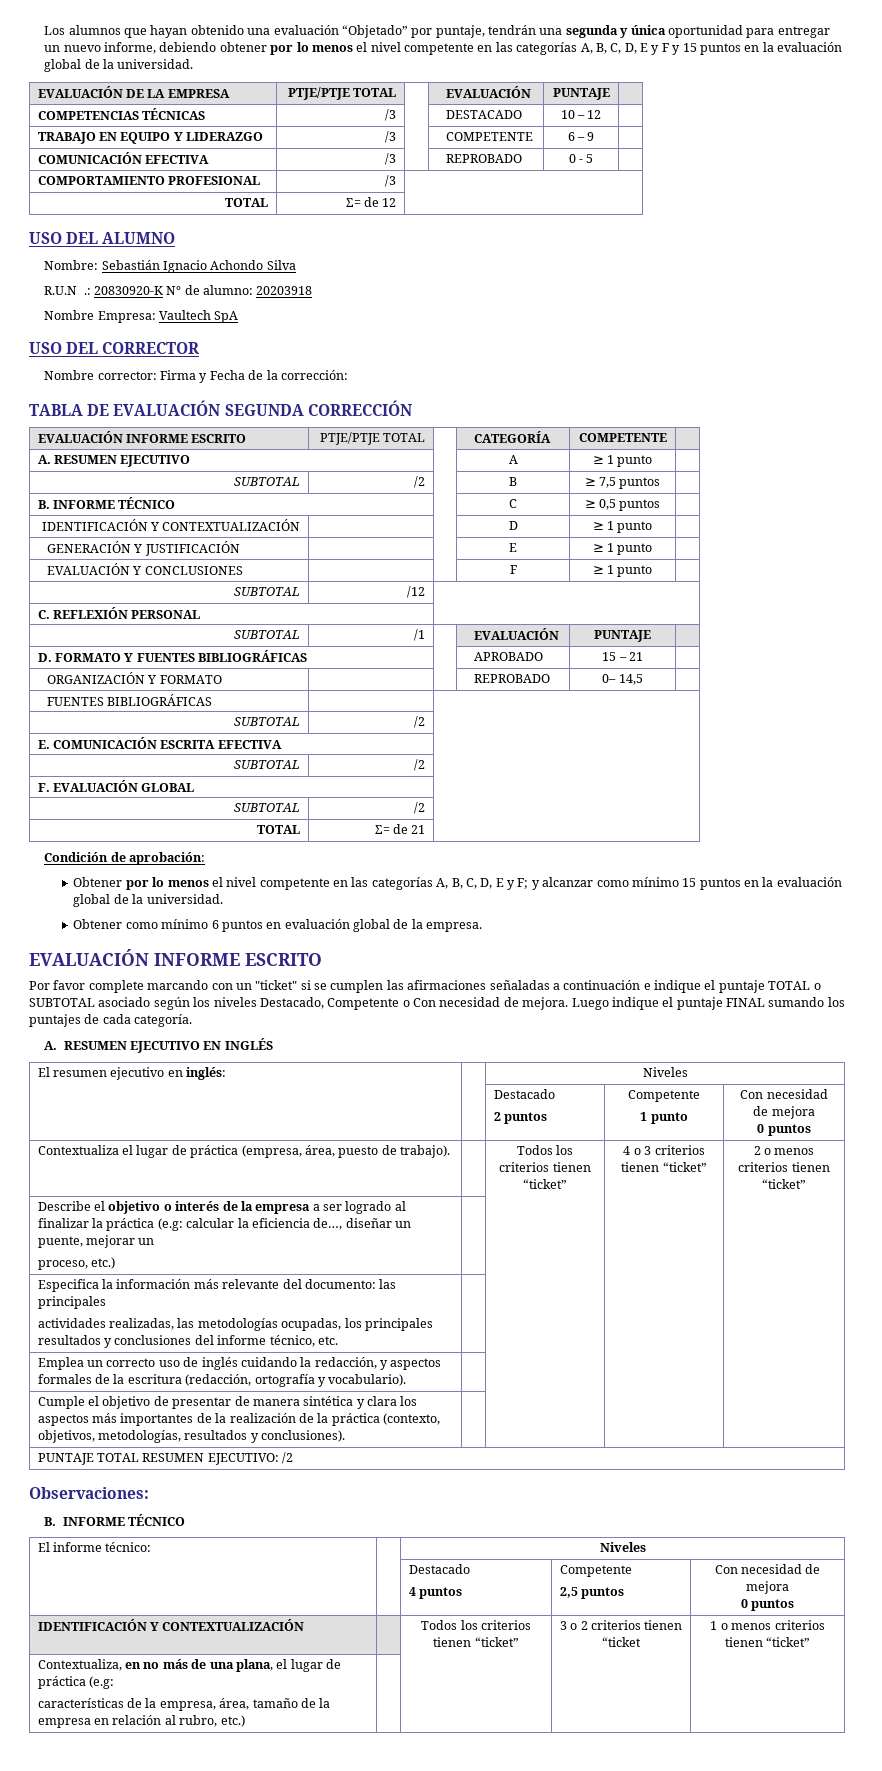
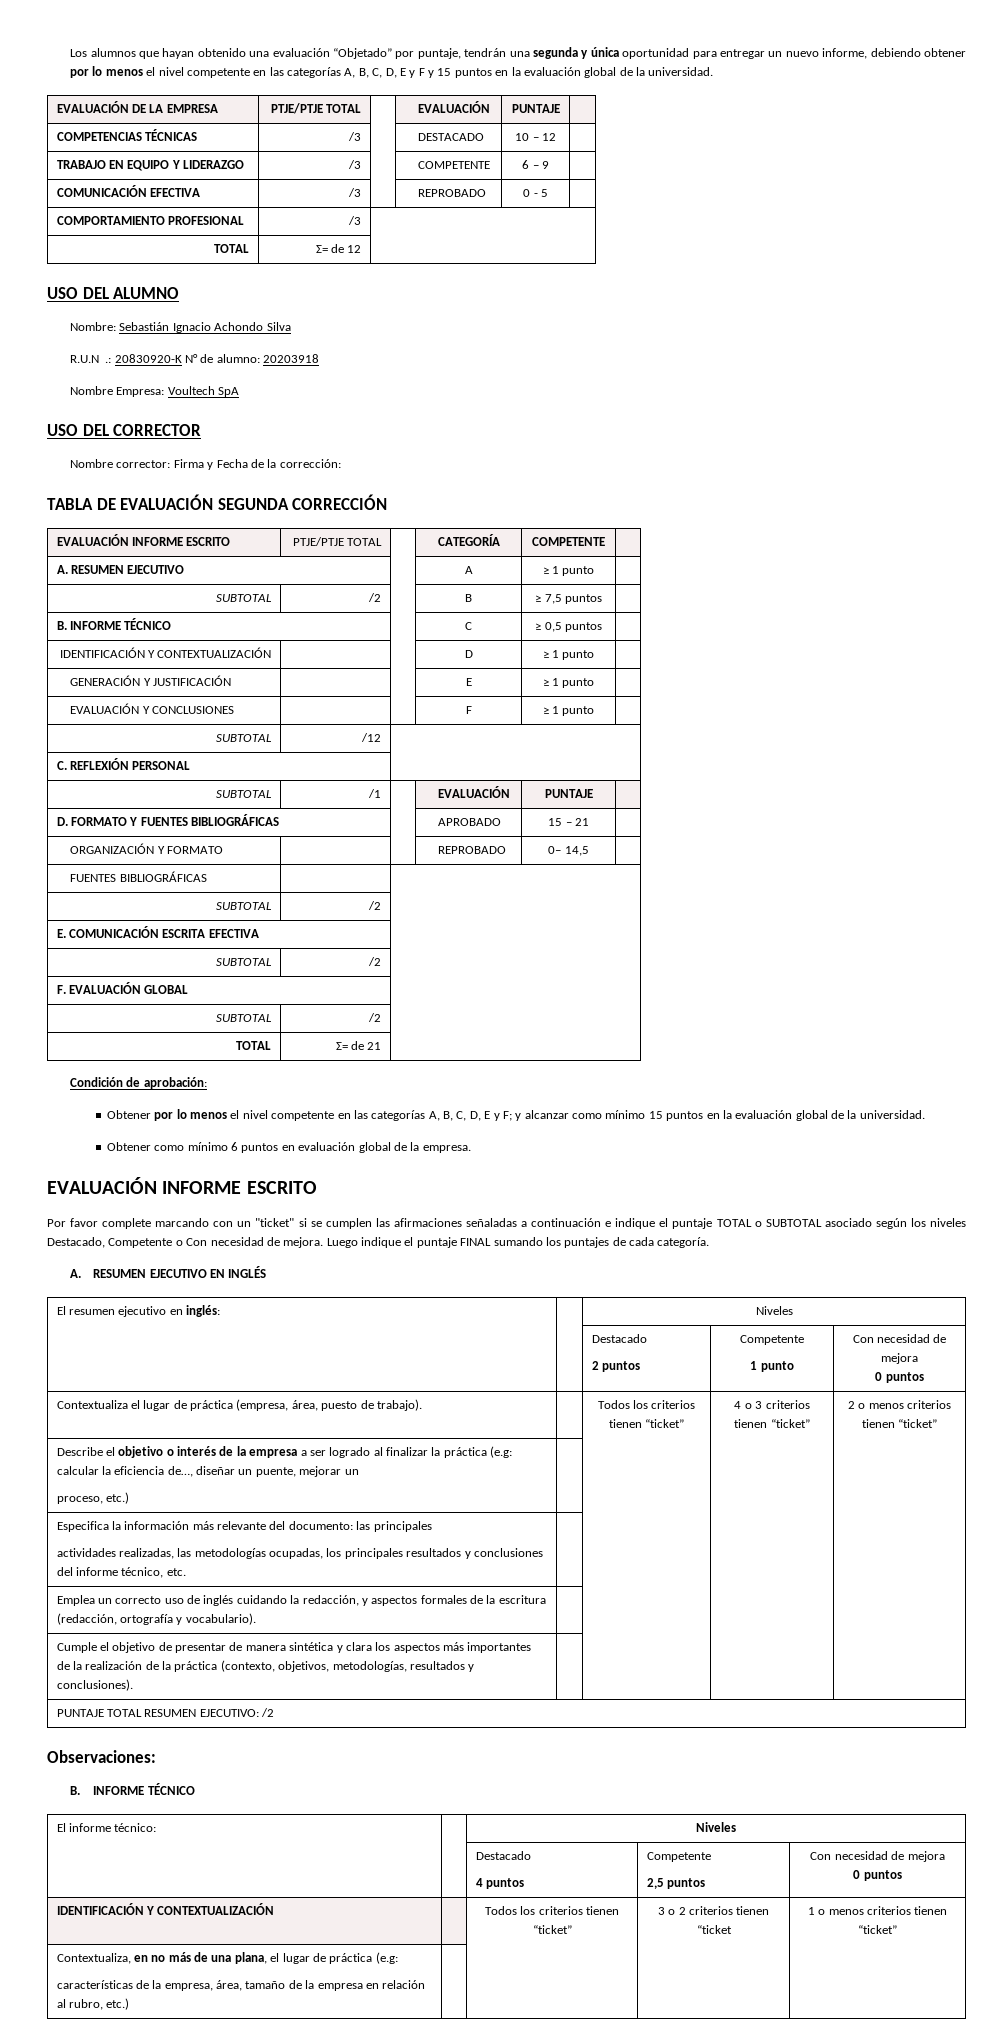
[159,310,212,320] Vaultech -> [167,386,215,395] Voultech

